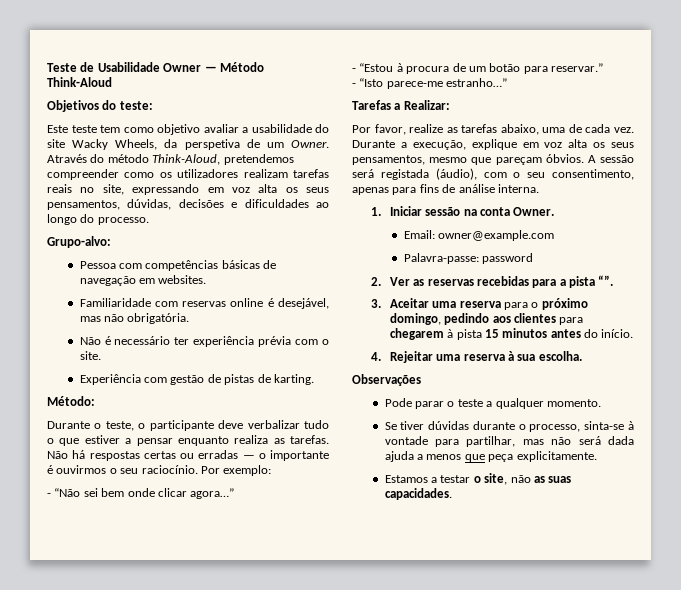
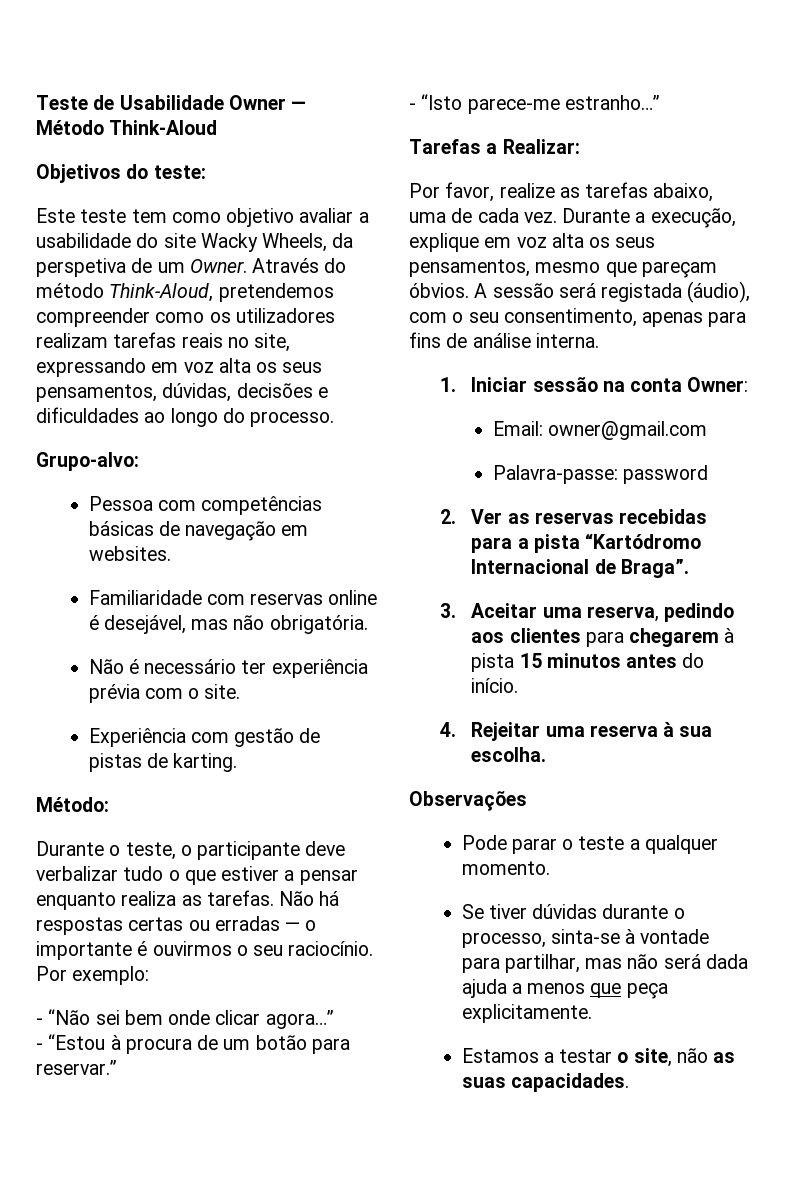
[513,207,555,216] Owner. -> [687,377,749,392] Owner:
[437,230,554,241] owner@example.com -> [547,421,707,440] owner@gmail.com
[598,275,614,286] “”. -> [585,533,702,549] [471,559,689,578] “Kartódromo Internacional de Braga”.
[459,298,588,310] [389,313,441,325] reserva para o próximo domingo, -> [586,606,659,622] reserva,

